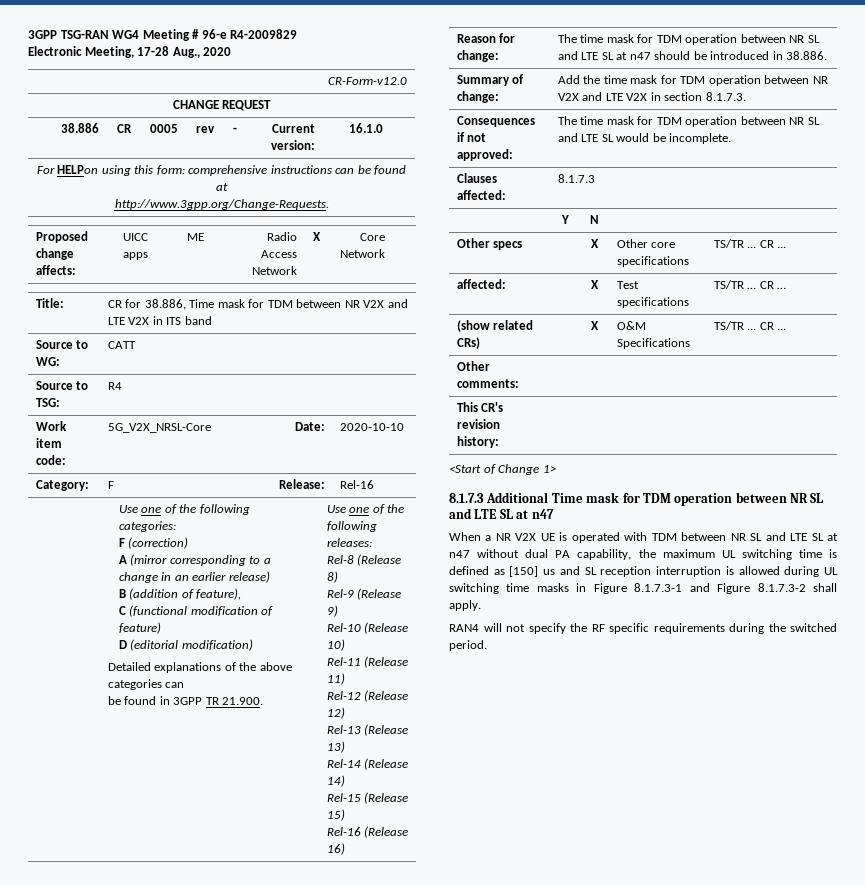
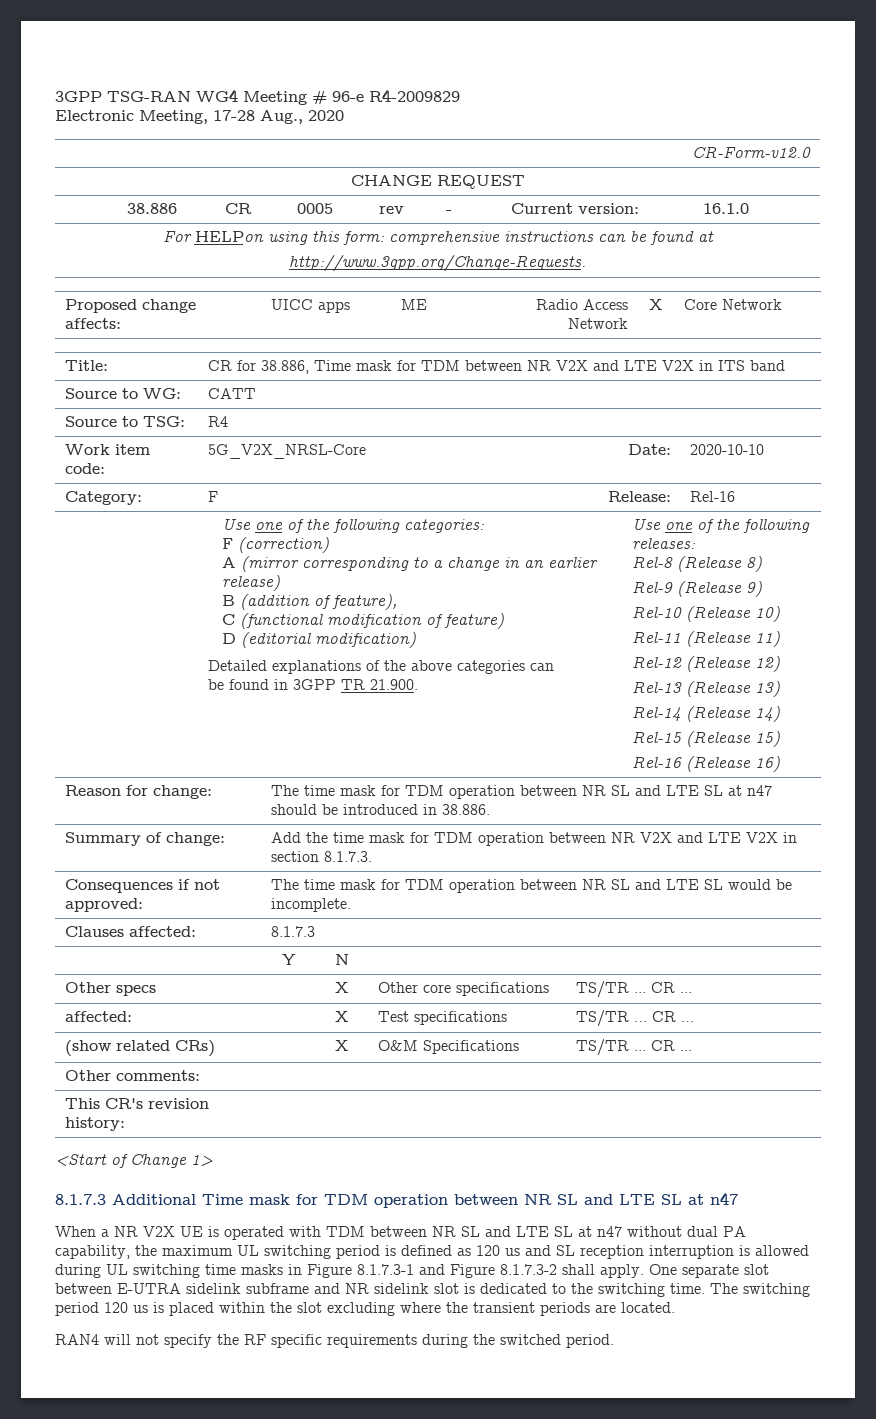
[798,549,822,558] time -> [336,1245,380,1259] period
[509,566,539,577] [150] -> [476,1245,500,1256] 120
(481, 605) none -> [649,1264,769,1278] [55,1283,810,1297] [55,1302,675,1316] One separate slot between E-UTRA sidelink subframe and NR sidelink slot is dedicated to the switching time. The switching period 120 us is placed within the slot excluding where the transient periods are located.

